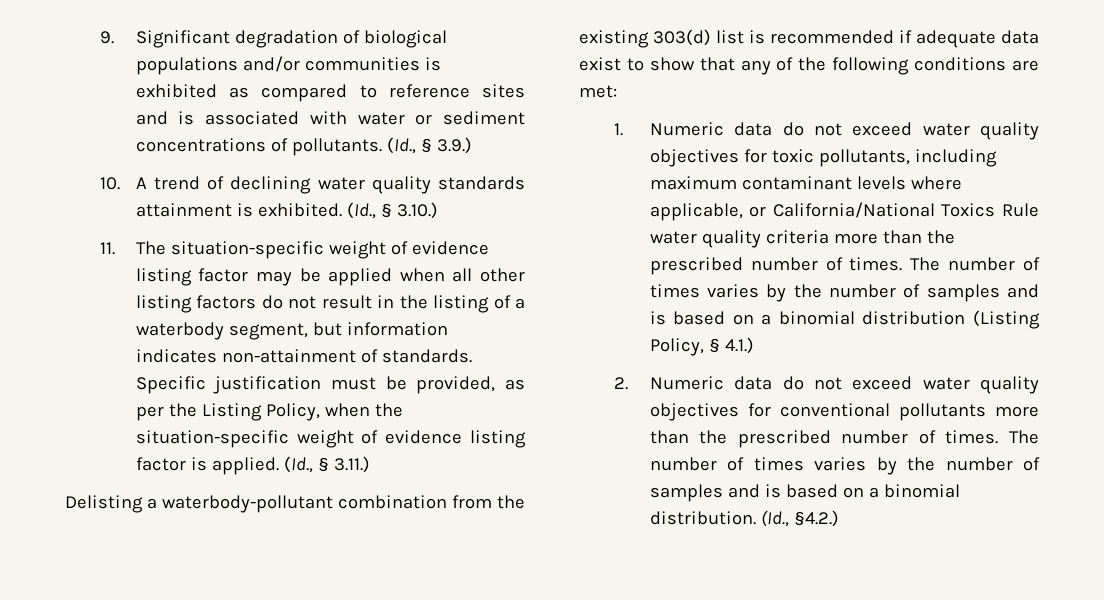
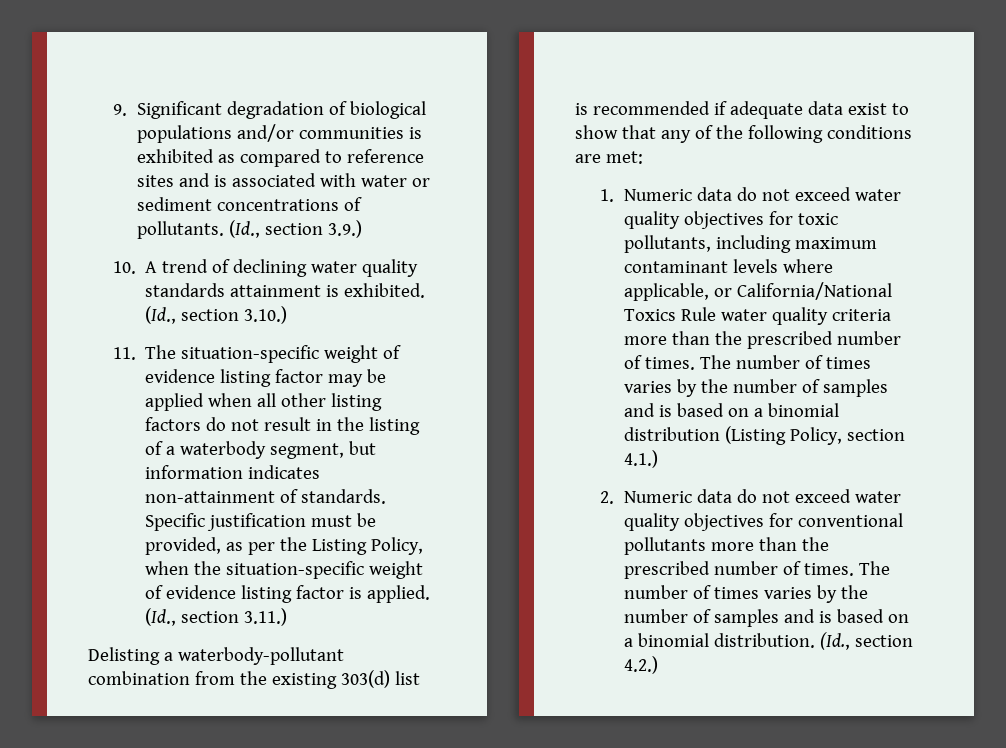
[420,138,432,153] § -> [265,223,324,235] section
[380,203,392,218] § -> [180,309,239,321] section
[317,457,329,472] § -> [180,611,239,623] section
[708,338,720,353] § -> [847,429,906,441] section
[793,510,839,527] §4.2.) -> [855,635,914,647] [624,656,659,674] section 4.2.)

